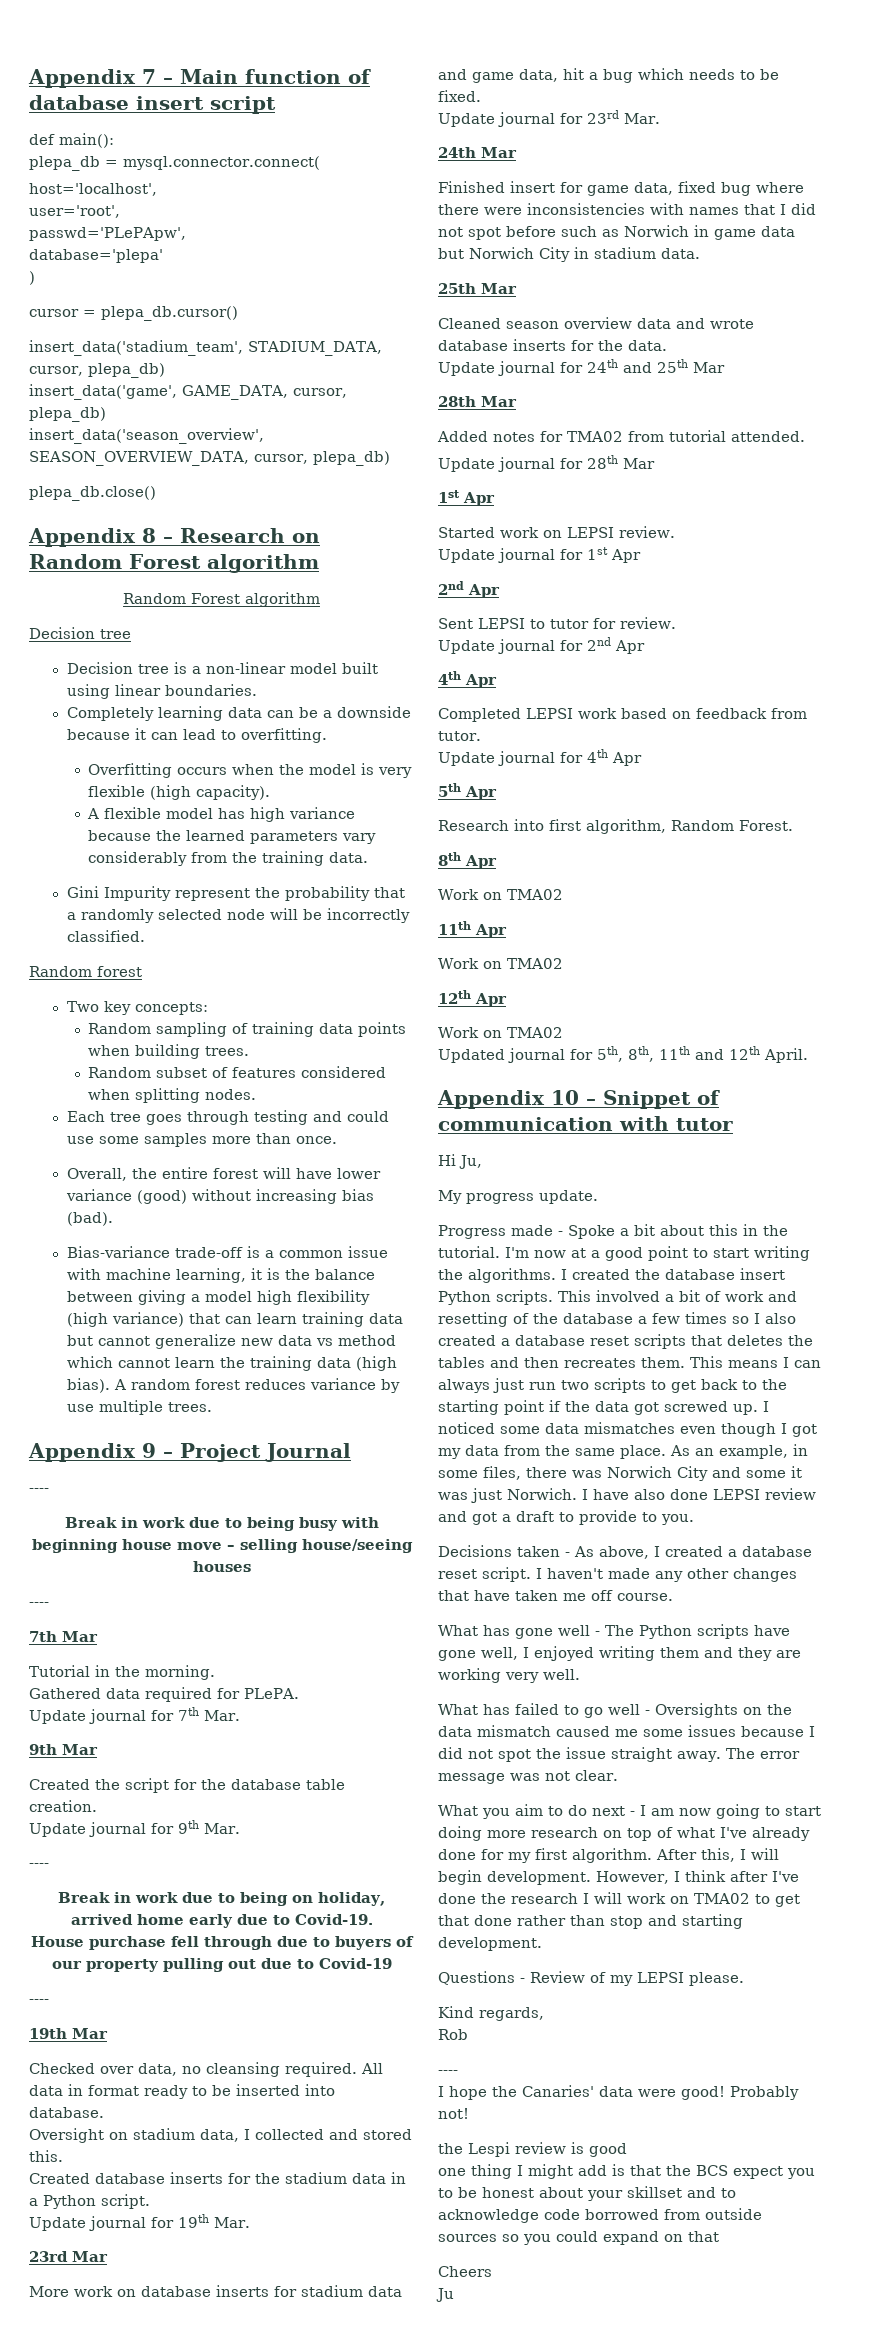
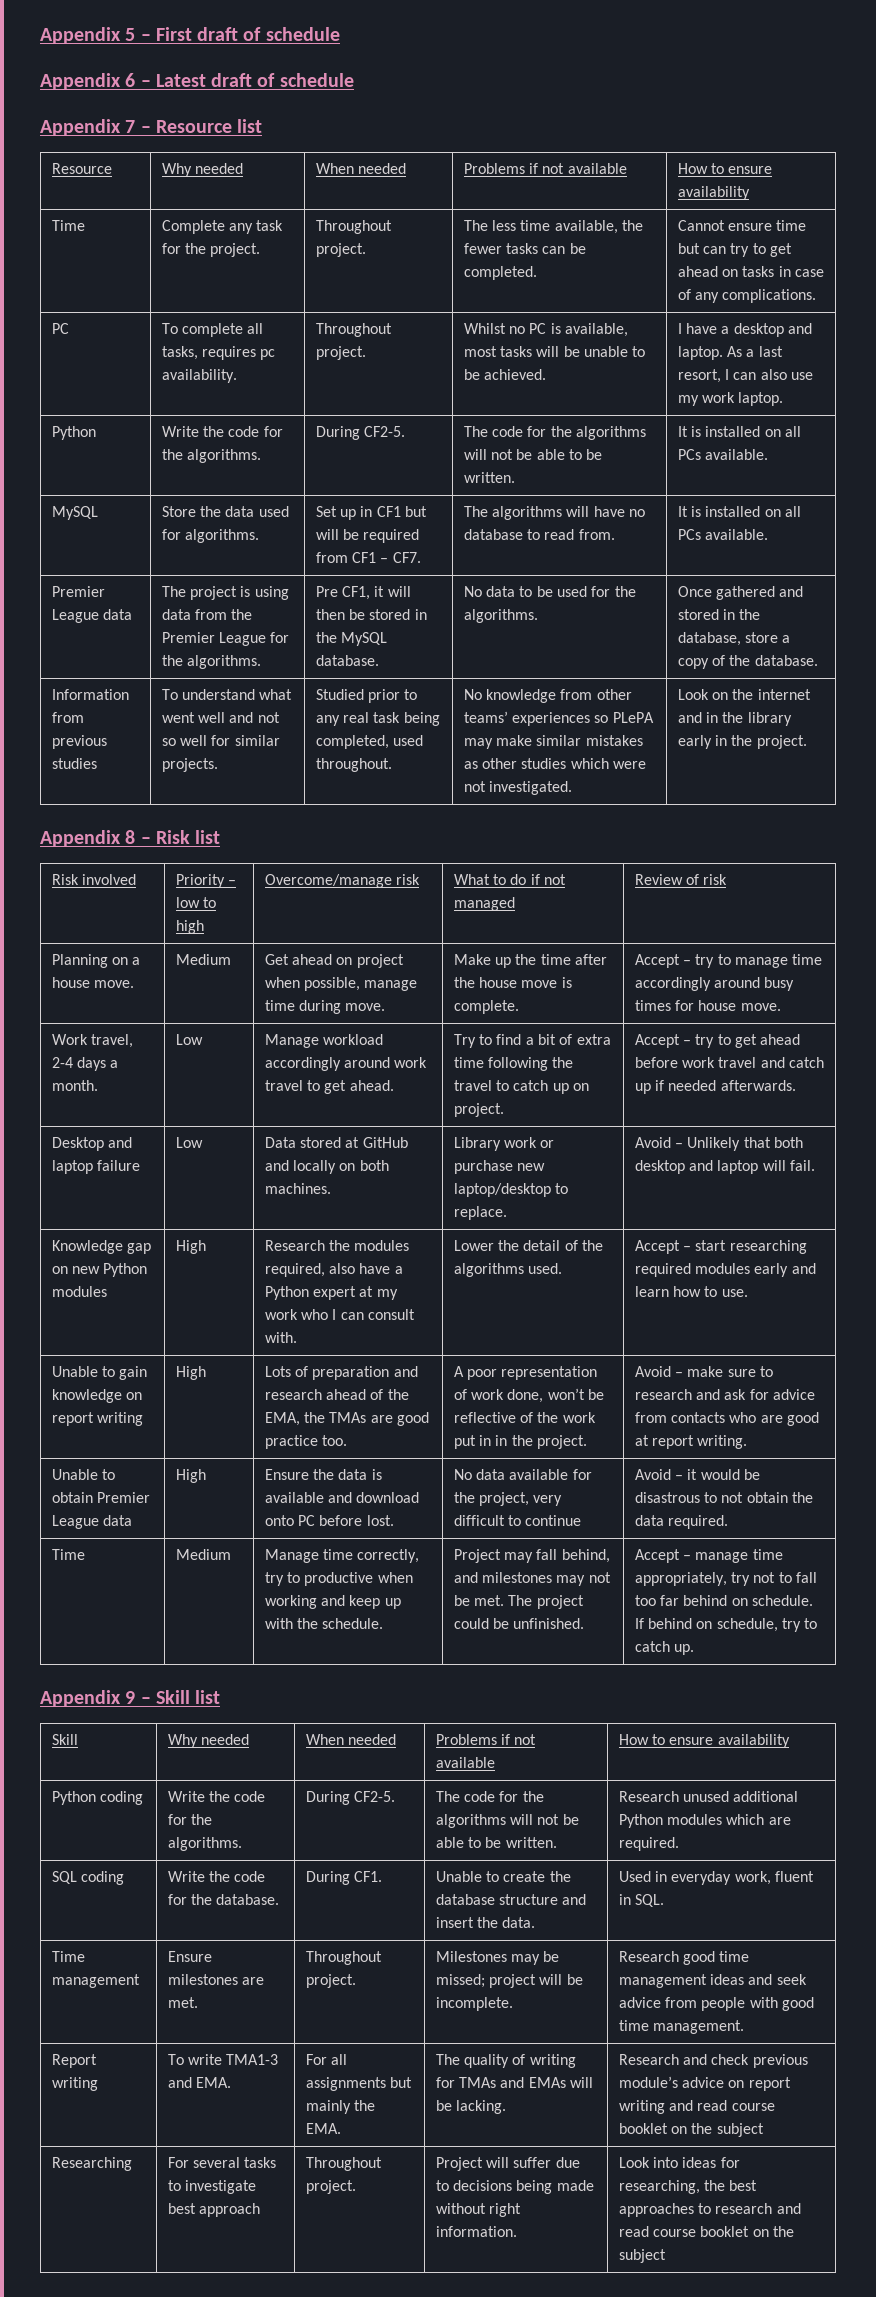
[28,69,371,88] [29,95,276,114] [29,133,114,148] [29,156,320,171] [29,183,157,196] [29,205,120,218] [29,227,186,241] [29,249,163,263] [29,271,35,285] [29,306,238,321] [29,340,382,356] [29,363,165,378] [29,384,347,400] [29,407,106,422] [29,428,264,444] [29,451,390,466] [29,486,156,501] [28,528,320,547] [29,554,319,573] [123,592,320,607] [29,627,131,639] [66,662,378,674] [66,684,257,699] [66,706,411,721] [66,728,327,743] [88,763,413,778] [88,785,271,800] [87,807,356,822] [88,830,377,844] [88,851,369,866] [66,886,405,901] [66,908,410,923] [66,930,145,942] [29,966,142,977] [66,1001,208,1015] [88,1022,407,1037] [88,1044,250,1059] [88,1066,387,1078] [88,1088,257,1103] [66,1110,389,1125] [66,1133,337,1147] [66,1167,381,1181] [65,1189,374,1204] [66,1212,113,1226] [66,1246,388,1258] [66,1268,375,1283] [66,1290,370,1305] [66,1312,403,1327] [66,1334,396,1349] [66,1356,397,1371] [66,1378,400,1393] [66,1400,212,1415] [28,1443,351,1462] [29,1488,49,1493] [64,1517,379,1531] [31,1539,413,1553] [192,1561,251,1572] [29,1602,49,1607] [29,1631,98,1642] [29,1665,215,1680] [29,1687,299,1702] [29,1707,240,1724] [29,1744,98,1755] [29,1778,345,1793] [29,1800,97,1812] [29,1820,240,1837] [29,1863,49,1868] [58,1892,386,1906] [70,1914,373,1928] [31,1936,414,1950] [51,1958,392,1972] [29,1999,49,2004] [29,2028,108,2039] [29,2062,383,2077] [29,2084,335,2099] [29,2107,104,2118] [29,2128,412,2143] [29,2150,63,2162] [29,2172,406,2184] [29,2194,150,2209] [29,2214,250,2231] [29,2251,108,2262] [29,2285,402,2297] [438,68,779,83] [438,90,481,102] [438,110,660,127] [438,147,517,158] [438,181,804,196] [438,203,816,215] [438,225,795,240] [438,247,700,262] [438,283,517,294] [438,317,754,329] [438,339,667,351] [438,359,725,376] [438,396,517,407] [437,430,805,442] [438,455,655,472] [438,490,495,506] [438,526,675,538] [438,547,641,563] [438,581,500,598] [438,617,676,629] [438,637,645,654] [438,671,497,688] [438,708,807,722] [438,731,481,741] [438,749,642,766] [438,783,497,800] [438,819,793,834] [438,852,497,869] [438,889,563,900] [438,921,507,938] [438,958,563,969] [438,990,507,1007] [438,1027,563,1038] [438,1046,808,1063] [437,1090,720,1109] [438,1116,733,1131] [438,1154,482,1169] [438,1190,598,1204] [438,1224,788,1239] [438,1246,810,1261] [438,1268,785,1283] [438,1290,797,1305] [438,1312,796,1327] [438,1334,813,1349] [438,1356,821,1368] [438,1378,787,1393] [438,1400,769,1415] [438,1422,817,1437] [438,1444,808,1459] [438,1466,802,1481] [438,1488,816,1503] [438,1510,694,1525] [438,1545,812,1559] [438,1567,797,1582] [438,1590,673,1601] [438,1624,790,1639] [438,1646,801,1661] [438,1668,580,1683] [438,1703,792,1718] [438,1725,815,1737] [438,1747,800,1762] [438,1770,618,1784] [438,1804,821,1819] [438,1826,810,1841] [438,1848,779,1863] [438,1870,799,1885] [438,1892,800,1907] [438,1914,743,1929] [438,1937,542,1951] [438,1971,744,1986] [438,2006,544,2021] [438,2029,468,2040] [438,2070,458,2075] [438,2085,799,2100] [438,2108,469,2119] [438,2142,627,2157] [438,2164,815,2179] [438,2186,736,2201] [438,2208,762,2223] [438,2231,719,2245] [438,2266,492,2277] [436,2288,454,2302] Appendix 7 – Main function of database insert script // def main(): // plepa_db = mysql.connector.connect( // host='localhost', // user='root', // passwd='PLePApw', // database='plepa' // ) // cursor = plepa_db.cursor() // insert_data('stadium_team', STADIUM_DATA, cursor, plepa_db) // insert_data('game', GAME_DATA, cursor, plepa_db) // insert_data('season_overview', SEASON_OVERVIEW_DATA, cursor, plepa_db) // plepa_db.close() // Appendix 8 – Research on Random Forest algorithm // Random Forest algorithm // Decision tree // Decision tree is a non-linear model built using linear boundaries. // Completely learning data can be a downside because it can lead to overfitting. // Overfitting occurs when the model is very flexible (high capacity). // A flexible model has high variance because the learned parameters vary considerably from the training data. // Gini Impurity represent the probability that a randomly selected node will be incorrectly classified. // Random forest // Two key concepts: // Random sampling of training data points when building trees. // Random subset of features considered when splitting nodes. // Each tree goes through testing and could use some samples more than once. // Overall, the entire forest will have lower variance (good) without increasing bias (bad). // Bias-variance trade-off is a common issue with machine learning, it is the balance between giving a model high flexibility (high variance) that can learn training data but cannot generalize new data vs method which cannot learn the training data (high bias). A random forest reduces variance by use multiple trees. // Appendix 9 – Project Journal // ---- // Break in work due to being busy with beginning house move – selling house/seeing houses // ---- // 7th Mar // Tutorial in the morning. // Gathered data required for PLePA. // Update journal for 7th Mar. // 9th Mar // Created the script for the database table creation. // Update journal for 9th Mar. // ---- // Break in work due to being on holiday, arrived home early due to Covid-19. // House purchase fell through due to buyers of our property pulling out due to Covid-19 // ---- // 19th Mar // Checked over data, no cleansing required. All data in format ready to be inserted into database. // Oversight on stadium data, I collected and stored this. // Created database inserts for the stadium data in a Python script. // Update journal for 19th Mar. // 23rd Mar // More work on database inserts for stadium data and game data, hit a bug which needs to be fixed. // Update journal for 23rd Mar. // 24th Mar // Finished insert for game data, fixed bug where there were inconsistencies with names that I did not spot before such as Norwich in game data but Norwich City in stadium data. // 25th Mar // Cleaned season overview data and wrote database inserts for the data. // Update journal for 24th and 25th Mar // 28th Mar // Added notes for TMA02 from tutorial attended. // Update journal for 28th Mar // 1st Apr // Started work on LEPSI review. // Update journal for 1st Apr // 2nd Apr // Sent LEPSI to tutor for review. // Update journal for 2nd Apr // 4th Apr // Completed LEPSI work based on feedback from tutor. // Update journal for 4th Apr // 5th Apr // Research into first algorithm, Random Forest. // 8th Apr // Work on TMA02 // 11th Apr // Work on TMA02 // 12th Apr // Work on TMA02 // Updated journal for 5th, 8th, 11th and 12th April. // Appendix 10 – Snippet of communication with tutor // Hi Ju, // My progress update. // Progress made - Spoke a bit about this in the tutorial. I'm now at a good point to start writing the algorithms. I created the database insert Python scripts. This involved a bit of work and resetting of the database a few times so I also created a database reset scripts that deletes the tables and then recreates them. This means I can always just run two scripts to get back to the starting point if the data got screwed up. I noticed some data mismatches even though I got my data from the same place. As an example, in some files, there was Norwich City and some it was just Norwich. I have also done LEPSI review and got a draft to provide to you. // Decisions taken - As above, I created a database reset script. I haven't made any other changes that have taken me off course. // What has gone well - The Python scripts have gone well, I enjoyed writing them and they are working very well. // What has failed to go well - Oversights on the data mismatch caused me some issues because I did not spot the issue straight away. The error message was not clear. // What you aim to do next - I am now going to start doing more research on top of what I've already done for my first algorithm. After this, I will begin development. However, I think after I've done the research I will work on TMA02 to get that done rather than stop and starting development. // Questions - Review of my LEPSI please. // Kind regards, // Rob // ---- // I hope the Canaries' data were good! Probably not! // the Lespi review is good // one thing I might add is that the BCS expect you to be honest about your skillset and to acknowledge code borrowed from outside sources so you could expand on that // Cheers // Ju -> [40,27,340,44] [40,73,354,90] [40,119,263,136] [51,163,112,174] [161,163,244,177] [315,163,407,174] [463,163,627,174] [677,163,773,174] [677,186,750,200] [51,220,85,231] [161,220,284,234] [161,243,261,257] [315,220,392,234] [315,243,366,257] [463,220,644,234] [463,243,586,254] [463,266,537,280] [677,220,807,231] [677,243,793,257] [677,266,825,277] [677,289,817,303] [51,323,69,334] [161,323,264,337] [161,346,276,360] [161,369,237,383] [315,323,392,337] [315,346,366,360] [463,323,629,337] [463,346,646,357] [463,369,547,380] [677,323,813,337] [677,346,783,360] [677,369,814,383] [677,392,784,406] [51,426,96,440] [161,426,283,437] [161,449,262,463] [315,426,406,440] [463,426,647,440] [463,449,603,460] [463,472,515,483] [677,426,802,437] [677,449,769,460] [51,506,98,520] [161,506,289,517] [161,529,260,543] [315,506,428,520] [315,529,420,543] [315,552,421,563] [463,506,646,520] [463,529,615,540] [677,506,802,517] [677,529,769,540] [51,586,105,597] [51,609,133,623] [161,586,289,600] [161,609,253,620] [161,632,290,646] [161,655,262,669] [315,586,411,600] [315,609,427,620] [315,632,388,646] [315,655,379,666] [463,586,636,597] [463,609,538,623] [677,586,804,600] [677,609,761,620] [677,632,791,646] [677,655,818,669] [51,689,129,700] [51,712,84,723] [51,735,107,749] [51,758,97,769] [161,689,293,700] [161,712,280,723] [161,735,280,746] [161,758,218,772] [315,689,418,703] [315,712,440,726] [315,735,424,749] [315,758,392,772] [463,689,632,703] [463,711,654,726] [463,735,643,749] [463,758,647,769] [463,781,573,795] [677,689,811,700] [677,712,792,726] [677,735,807,749] [40,830,221,847] [51,874,137,885] [175,874,237,888] [175,897,217,908] [175,920,204,934] [264,874,421,888] [453,874,567,885] [453,897,515,911] [634,874,728,885] [51,954,141,968] [51,977,135,988] [175,954,231,965] [264,954,404,968] [264,977,418,991] [264,1000,386,1014] [453,954,608,968] [453,977,572,988] [453,1000,519,1014] [634,954,823,968] [634,977,795,991] [634,1000,781,1011] [51,1034,134,1048] [51,1057,119,1071] [51,1080,98,1091] [175,1034,203,1045] [264,1034,384,1048] [264,1057,428,1071] [264,1080,394,1094] [453,1034,611,1048] [453,1057,574,1071] [453,1080,590,1094] [453,1103,504,1117] [634,1034,801,1048] [634,1057,825,1068] [634,1080,796,1094] [51,1137,133,1151] [51,1160,141,1174] [175,1137,203,1148] [264,1137,408,1148] [264,1160,389,1174] [264,1183,331,1194] [453,1137,555,1151] [453,1160,546,1174] [453,1183,569,1197] [453,1206,507,1220] [634,1137,804,1151] [634,1160,816,1174] [51,1240,152,1254] [51,1263,148,1277] [51,1286,107,1297] [175,1240,206,1254] [264,1240,410,1251] [264,1263,403,1277] [264,1286,398,1300] [264,1309,416,1320] [264,1332,297,1343] [453,1240,604,1251] [453,1263,563,1277] [634,1240,807,1254] [634,1263,816,1277] [634,1286,748,1297] [51,1366,148,1380] [51,1389,143,1403] [51,1412,144,1426] [175,1366,206,1380] [264,1366,418,1380] [264,1389,409,1400] [264,1412,430,1426] [264,1435,348,1449] [453,1366,598,1380] [453,1388,605,1403] [453,1412,596,1423] [453,1435,588,1449] [634,1366,774,1377] [634,1389,816,1400] [634,1412,820,1426] [634,1435,748,1449] [51,1469,116,1480] [51,1492,151,1503] [51,1515,133,1529] [175,1469,206,1483] [264,1469,382,1480] [264,1492,420,1503] [264,1515,394,1526] [453,1469,592,1480] [453,1492,563,1506] [453,1515,582,1526] [634,1469,761,1480] [634,1492,814,1503] [634,1515,729,1529] [51,1549,85,1560] [175,1549,231,1560] [264,1549,420,1563] [264,1572,413,1586] [264,1595,401,1609] [264,1618,384,1629] [453,1549,610,1563] [453,1572,611,1586] [453,1595,584,1609] [453,1618,585,1629] [634,1549,783,1563] [634,1572,818,1586] [634,1595,814,1606] [634,1618,818,1632] [634,1641,695,1655] [40,1690,221,1707] [51,1734,78,1745] [167,1734,250,1748] [305,1734,397,1745] [435,1734,537,1745] [435,1757,495,1768] [618,1734,790,1748] [51,1791,144,1805] [167,1791,266,1802] [167,1814,213,1825] [167,1837,242,1851] [305,1791,396,1805] [435,1791,544,1802] [435,1814,579,1828] [435,1837,557,1848] [618,1791,799,1802] [618,1814,791,1828] [618,1837,679,1851] [51,1871,125,1885] [167,1871,266,1882] [167,1894,280,1905] [305,1871,383,1885] [435,1871,571,1882] [435,1894,587,1905] [435,1917,536,1928] [618,1871,815,1885] [618,1894,665,1907] [51,1951,85,1962] [51,1974,140,1988] [167,1951,212,1962] [167,1974,265,1985] [167,1997,198,2008] [305,1951,382,1965] [305,1974,356,1988] [435,1951,560,1965] [435,1974,583,1988] [435,1997,513,2011] [618,1951,750,1965] [618,1974,807,1988] [618,1997,815,2011] [618,2020,745,2034] [51,2054,97,2068] [51,2077,98,2091] [167,2054,279,2065] [167,2077,232,2088] [305,2054,348,2065] [305,2077,413,2091] [305,2100,376,2114] [305,2123,341,2134] [435,2054,576,2068] [435,2077,594,2088] [435,2100,507,2114] [618,2054,808,2068] [618,2076,791,2091] [618,2100,775,2114] [618,2123,764,2137] [51,2157,132,2171] [167,2157,277,2168] [167,2180,257,2194] [167,2203,261,2217] [305,2157,382,2171] [305,2180,356,2194] [435,2157,580,2171] [435,2180,594,2194] [435,2203,522,2217] [435,2226,517,2237] [618,2157,740,2168] [618,2180,758,2194] [618,2203,801,2217] [618,2226,795,2237] [618,2249,666,2263] Appendix 5 – First draft of schedule // Appendix 6 – Latest draft of schedule // Appendix 7 – Resource list // Resource | Why needed | When needed | Problems if not available | How to ensure availability // Time | Complete any task for the project. | Throughout project. | The less time available, the fewer tasks can be completed. | Cannot ensure time but can try to get ahead on tasks in case of any complications. // PC | To complete all tasks, requires pc availability. | Throughout project. | Whilst no PC is available, most tasks will be unable to be achieved. | I have a desktop and laptop. As a last resort, I can also use my work laptop. // Python | Write the code for the algorithms. | During CF2-5. | The code for the algorithms will not be able to be written. | It is installed on all PCs available. // MySQL | Store the data used for algorithms. | Set up in CF1 but will be required from CF1 – CF7. | The algorithms will have no database to read from. | It is installed on all PCs available. // Premier League data | The project is using data from the Premier League for the algorithms. | Pre CF1, it will then be stored in the MySQL database. | No data to be used for the algorithms. | Once gathered and stored in the database, store a copy of the database. // Information from previous studies | To understand what went well and not so well for similar projects. | Studied prior to any real task being completed, used throughout. | No knowledge from other teams’ experiences so PLePA may make similar mistakes as other studies which were not investigated. | Look on the internet and in the library early in the project. // Appendix 8 – Risk list // Risk involved | Priority – low to high | Overcome/manage risk | What to do if not managed | Review of risk // Planning on a house move. | Medium | Get ahead on project when possible, manage time during move. | Make up the time after the house move is complete. | Accept – try to manage time accordingly around busy times for house move. // Work travel, 2-4 days a month. | Low | Manage workload accordingly around work travel to get ahead. | Try to find a bit of extra time following the travel to catch up on project. | Accept – try to get ahead before work travel and catch up if needed afterwards. // Desktop and laptop failure | Low | Data stored at GitHub and locally on both machines. | Library work or purchase new laptop/desktop to replace. | Avoid – Unlikely that both desktop and laptop will fail. // Knowledge gap on new Python modules | High | Research the modules required, also have a Python expert at my work who I can consult with. | Lower the detail of the algorithms used. | Accept – start researching required modules early and learn how to use. // Unable to gain knowledge on report writing | High | Lots of preparation and research ahead of the EMA, the TMAs are good practice too. | A poor representation of work done, won’t be reflective of the work put in in the project. | Avoid – make sure to research and ask for advice from contacts who are good at report writing. // Unable to obtain Premier League data | High | Ensure the data is available and download onto PC before lost. | No data available for the project, very difficult to continue | Avoid – it would be disastrous to not obtain the data required. // Time | Medium | Manage time correctly, try to productive when working and keep up with the schedule. | Project may fall behind, and milestones may not be met. The project could be unfinished. | Accept – manage time appropriately, try not to fall too far behind on schedule. If behind on schedule, try to catch up. // Appendix 9 – Skill list // Skill | Why needed | When needed | Problems if not available | How to ensure availability // Python coding | Write the code for the algorithms. | During CF2-5. | The code for the algorithms will not be able to be written. | Research unused additional Python modules which are required. // SQL coding | Write the code for the database. | During CF1. | Unable to create the database structure and insert the data. | Used in everyday work, fluent in SQL. // Time management | Ensure milestones are met. | Throughout project. | Milestones may be missed; project will be incomplete. | Research good time management ideas and seek advice from people with good time management. // Report writing | To write TMA1-3 and EMA. | For all assignments but mainly the EMA. | The quality of writing for TMAs and EMAs will be lacking. | Research and check previous module’s advice on report writing and read course booklet on the subject // Researching | For several tasks to investigate best approach | Throughout project. | Project will suffer due to decisions being made without right information. | Look into ideas for researching, the best approaches to research and read course booklet on the subject

